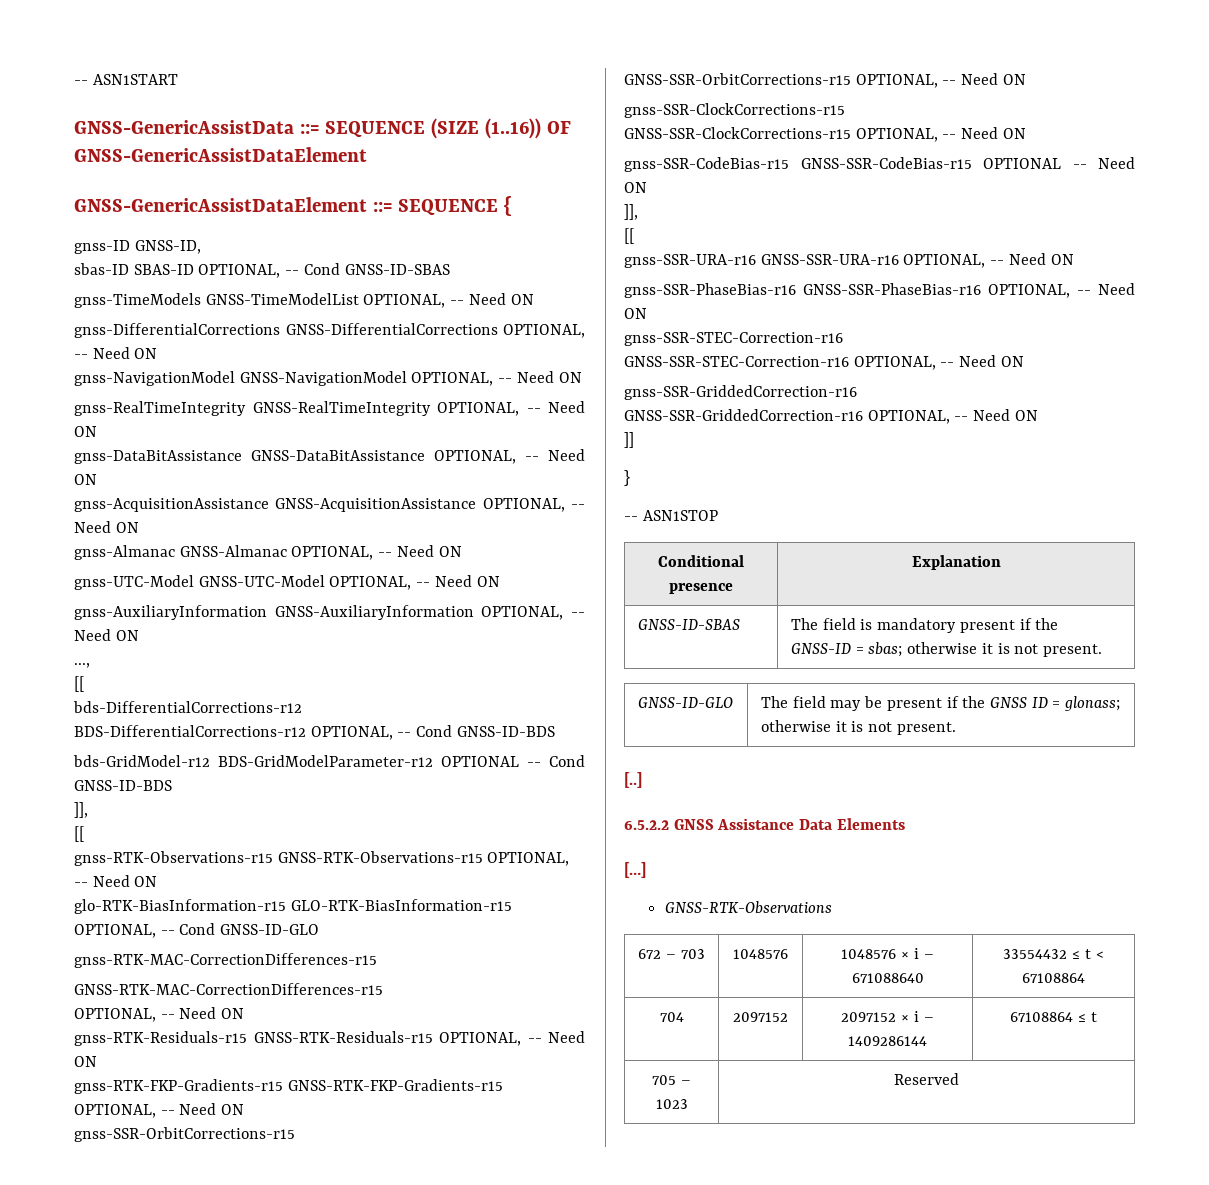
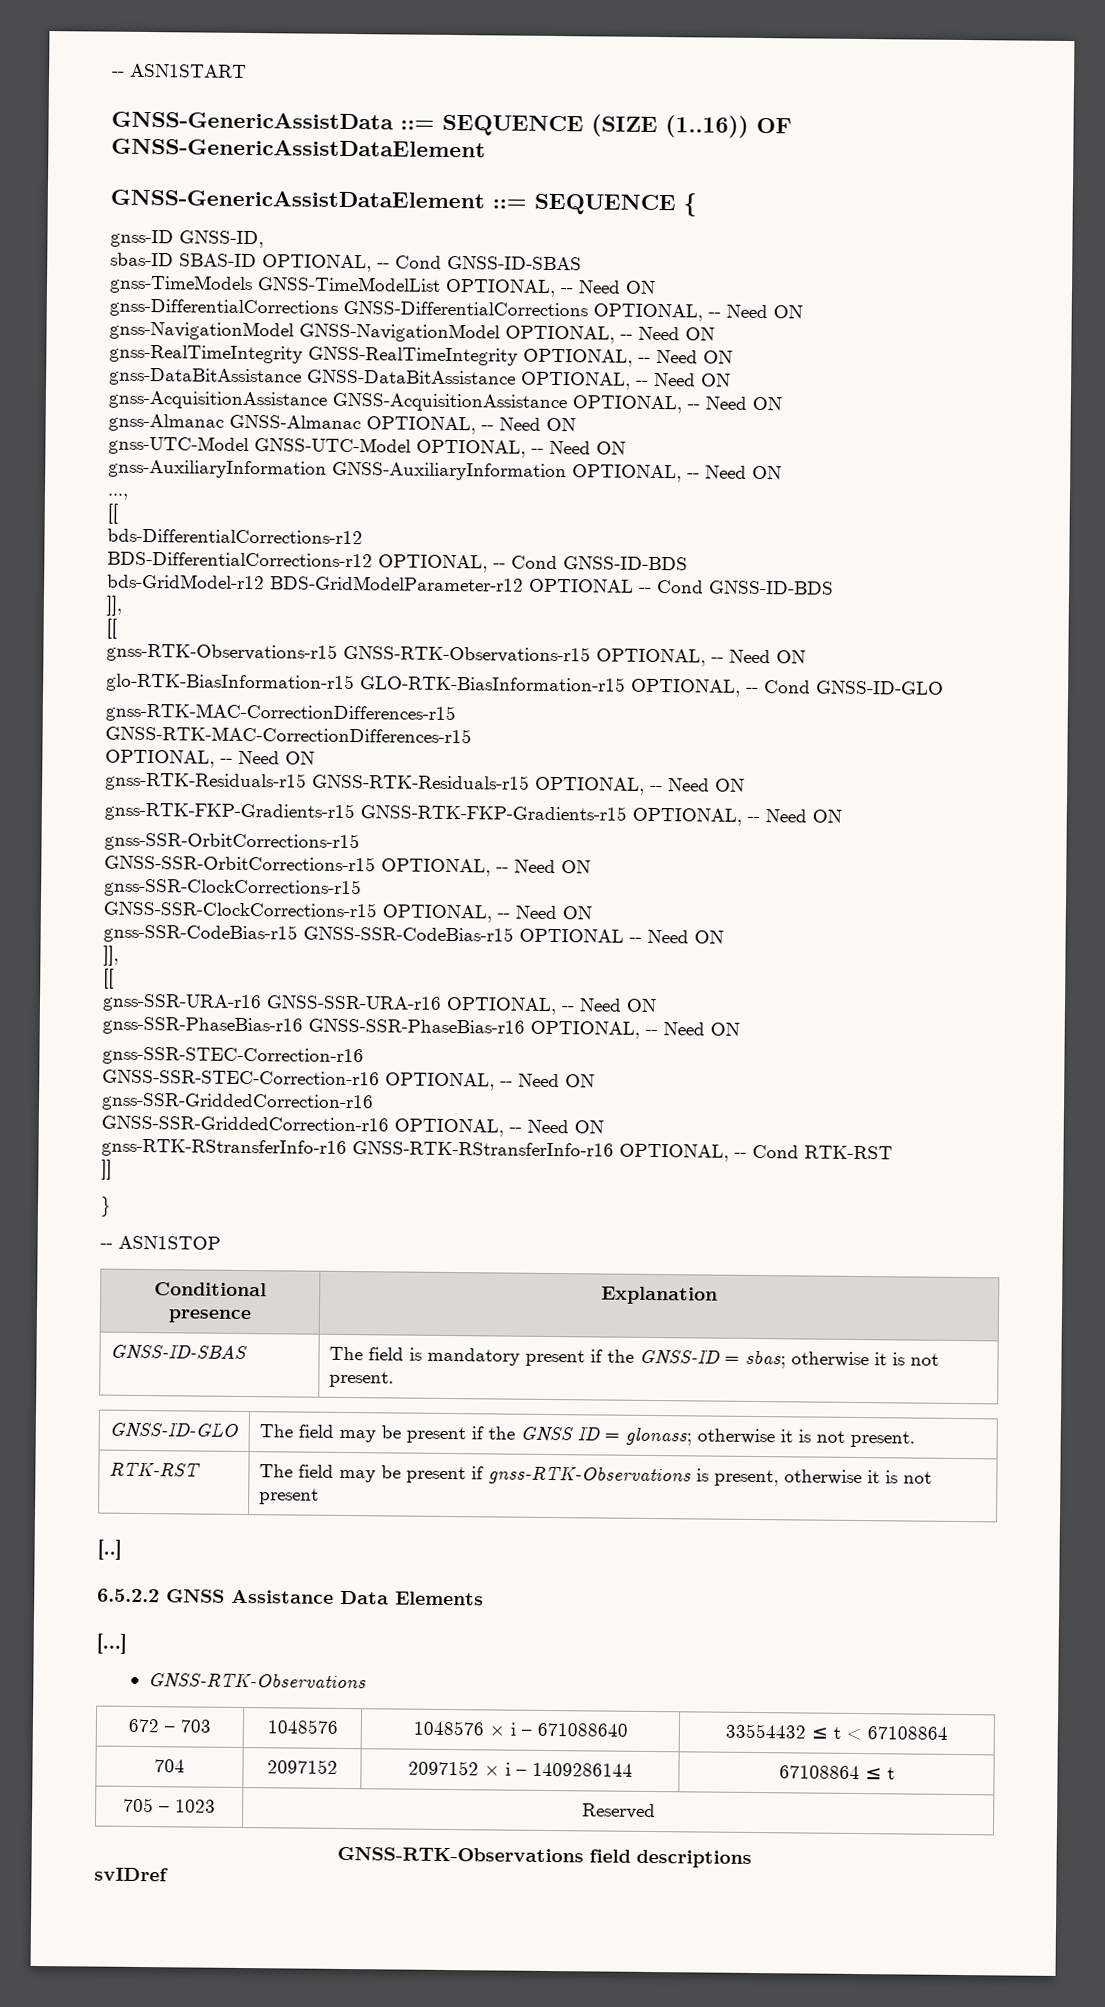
(1038, 415) none -> [101,1138,893,1162] // gnss-RTK-RStransferInfo-r16 GNSS-RTK-RStransferInfo-r16 OPTIONAL, -- Cond RTK-RST
(956, 728) none -> [108,1461,201,1477] [258,1464,932,1487] [258,1488,319,1505] // RTK-RST | The field may be present if gnss-RTK-Observations is present, otherwise it is not present
(959, 1079) none -> [336,1846,752,1868] [94,1867,169,1882] // GNSS-RTK-Observations field descriptions // svIDref

